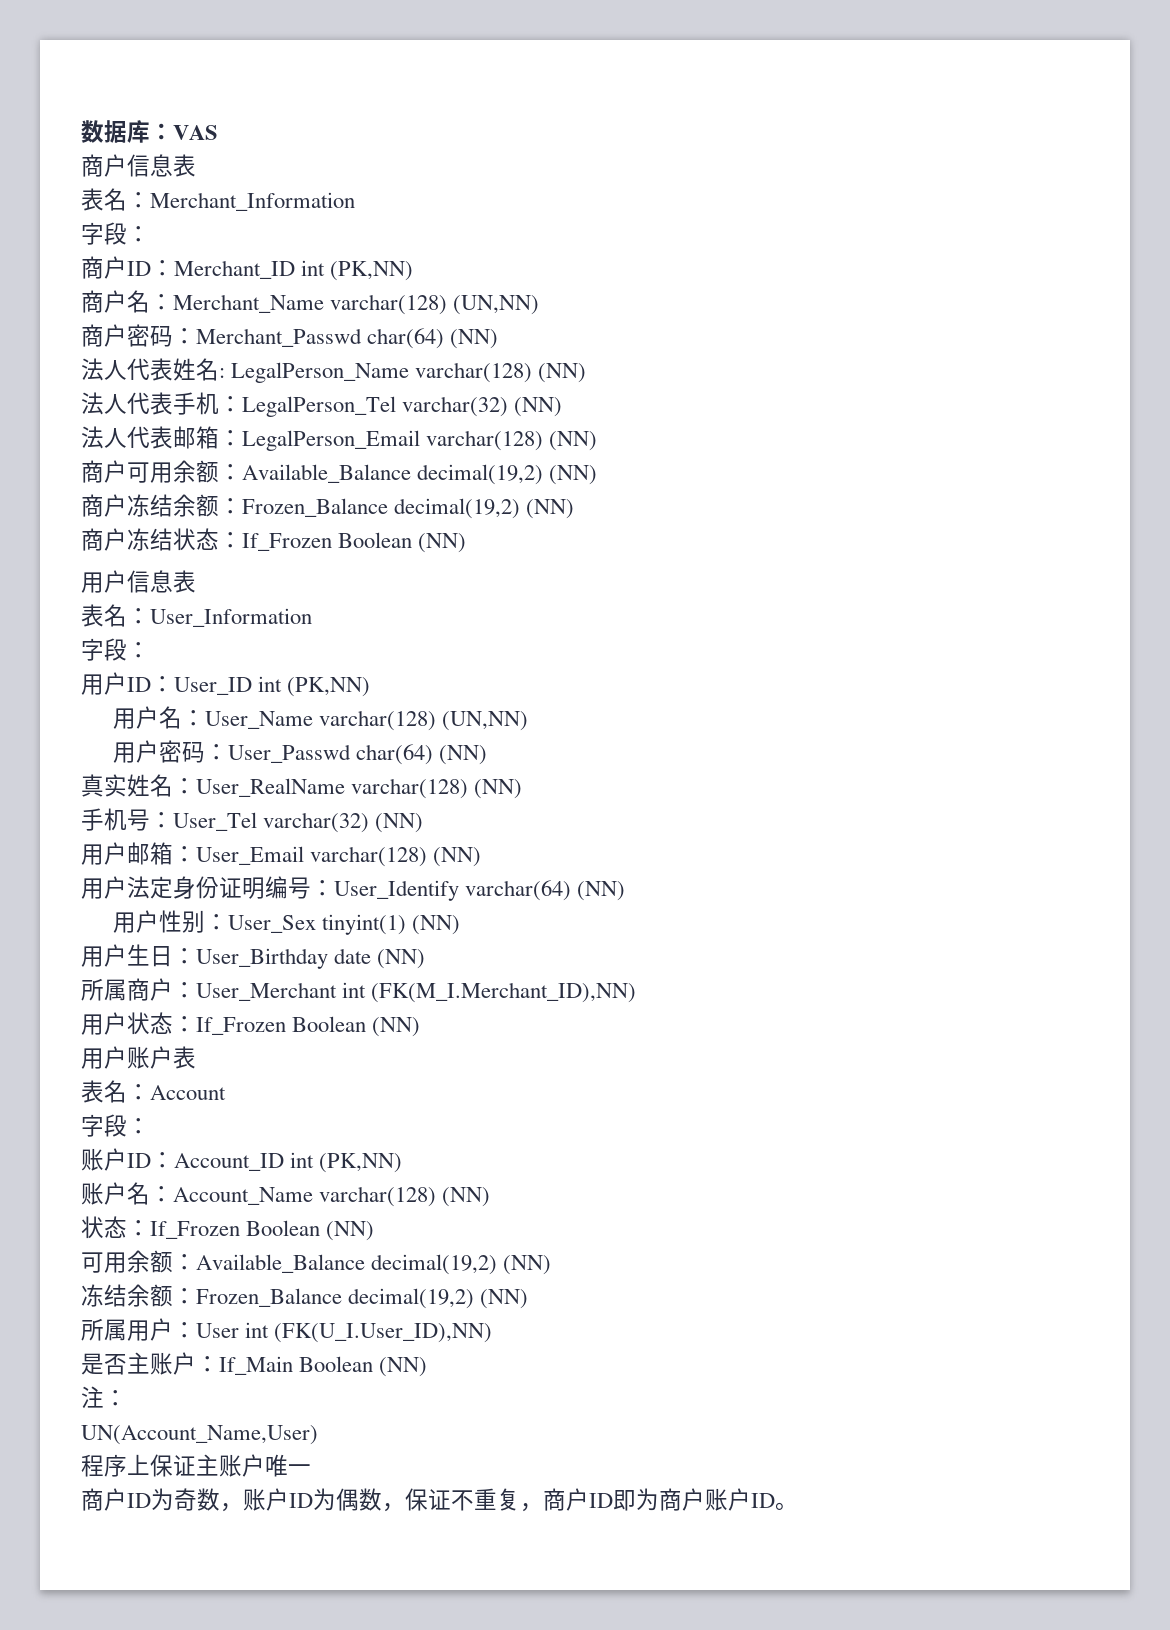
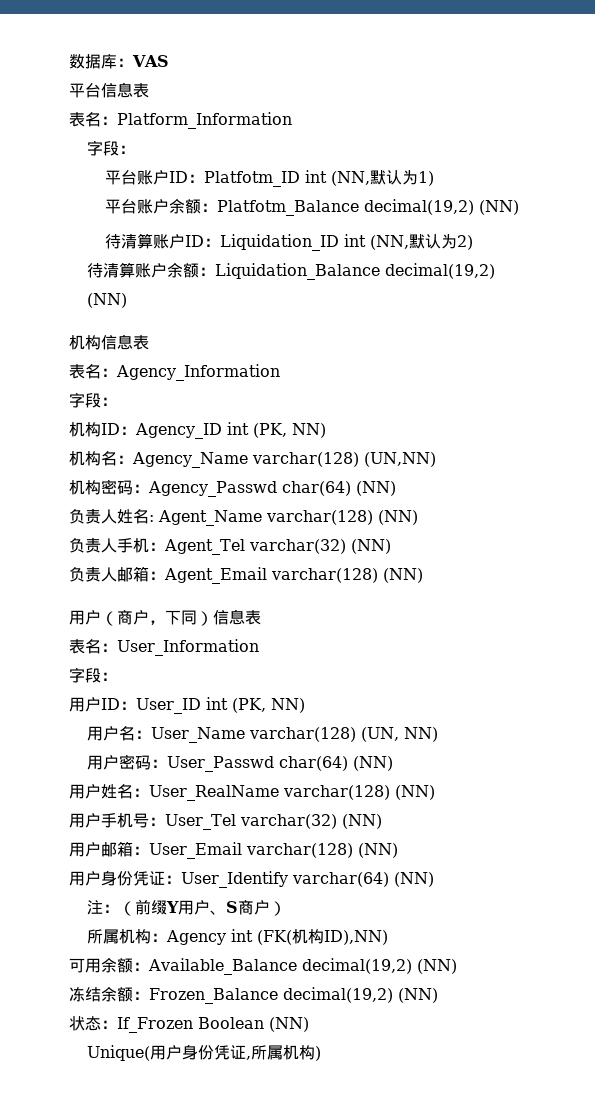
[81,154,196,177] [81,188,355,211] [81,222,150,245] [81,256,414,281] [81,290,540,315] [81,324,499,349] [81,358,587,383] [81,392,563,417] [81,426,598,451] [81,460,598,485] [81,494,575,519] [81,528,467,553] [81,570,127,593] 商户信息表 // 表名：Merchant_Information // 字段： // 商户ID：Merchant_ID int (PK,NN) // 商户名：Merchant_Name varchar(128) (UN,NN) // 商户密码：Merchant_Passwd char(64) (NN) // 法人代表姓名: LegalPerson_Name varchar(128) (NN) // 法人代表手机：LegalPerson_Tel varchar(32) (NN) // 法人代表邮箱：LegalPerson_Email varchar(128) (NN) // 商户可用余额：Available_Balance decimal(19,2) (NN) // 商户冻结余额：Frozen_Balance decimal(19,2) (NN) // 商户冻结状态：If_Frozen Boolean (NN) // 用户 -> [69,82,149,98] [69,112,292,129] [86,140,135,156] [104,170,434,187] [104,199,519,216] [104,233,473,251] [86,262,495,280] [86,293,127,308] [69,334,149,350] [69,364,280,381] [69,392,117,408] [69,422,326,439] [69,451,436,468] [69,479,396,497] [69,508,418,526] [69,537,391,555] [69,566,423,584] [69,610,213,626] 平台信息表 // 表名：Platform_Information // 字段： // 平台账户ID：Platfotm_ID int (NN,默认为1) // 平台账户余额：Platfotm_Balance decimal(19,2) (NN) // 待清算账户ID：Liquidation_ID int (NN,默认为2) // 待清算账户余额：Liquidation_Balance decimal(19,2) (NN) // 机构信息表 // 表名：Agency_Information // 字段： // 机构ID：Agency_ID int (PK, NN) // 机构名：Agency_Name varchar(128) (UN,NN) // 机构密码：Agency_Passwd char(64) (NN) // 负责人姓名: Agent_Name varchar(128) (NN) // 负责人手机：Agent_Tel varchar(32) (NN) // 负责人邮箱：Agent_Email varchar(128) (NN) // 用户（商户，下同）
[287,677,371,697] (PK,NN) -> [232,698,305,713] (PK, NN)
[441,711,528,731] (UN,NN) -> [360,727,438,742] (UN, NN)
[81,774,127,797] 真实 -> [69,784,101,799] 用户
(523, 789) none -> [69,813,101,828] 用户
[127,876,311,899] 法定身份证明编号 -> [101,870,165,886] 身份凭证
[112,910,460,935] [81,944,426,969] [81,978,637,1003] [81,1012,421,1037] [81,1046,196,1069] [81,1080,226,1103] [81,1114,150,1137] [81,1148,403,1173] [81,1182,491,1207] [81,1216,375,1241] 用户性别：User_Sex tinyint(1) (NN) // 用户生日：User_Birthday date (NN) // 所属商户：User_Merchant int (FK(M_I.Merchant_ID),NN) // 用户状态：If_Frozen Boolean (NN) // 用户账户表 // 表名：Account // 字段： // 账户ID：Account_ID int (PK,NN) // 账户名：Account_Name varchar(128) (NN) // 状态：If_Frozen Boolean (NN) -> [86,899,286,916] [86,929,388,945] 注：（前缀Y用户、S商户） // 所属机构：Agency int (FK(机构ID),NN)
[81,1318,493,1343] [81,1352,428,1377] [81,1386,127,1409] [81,1425,318,1445] [81,1454,311,1477] [81,1488,798,1512] 所属用户：User int (FK(U_I.User_ID),NN) // 是否主账户：If_Main Boolean (NN) // 注： // UN(Account_Name,User) // 程序上保证主账户唯一 // 商户ID为奇数，账户ID为偶数，保证不重复，商户ID即为商户账户ID。 -> [69,1016,309,1033] [86,1044,321,1061] 状态：If_Frozen Boolean (NN) // Unique(用户身份凭证,所属机构)

